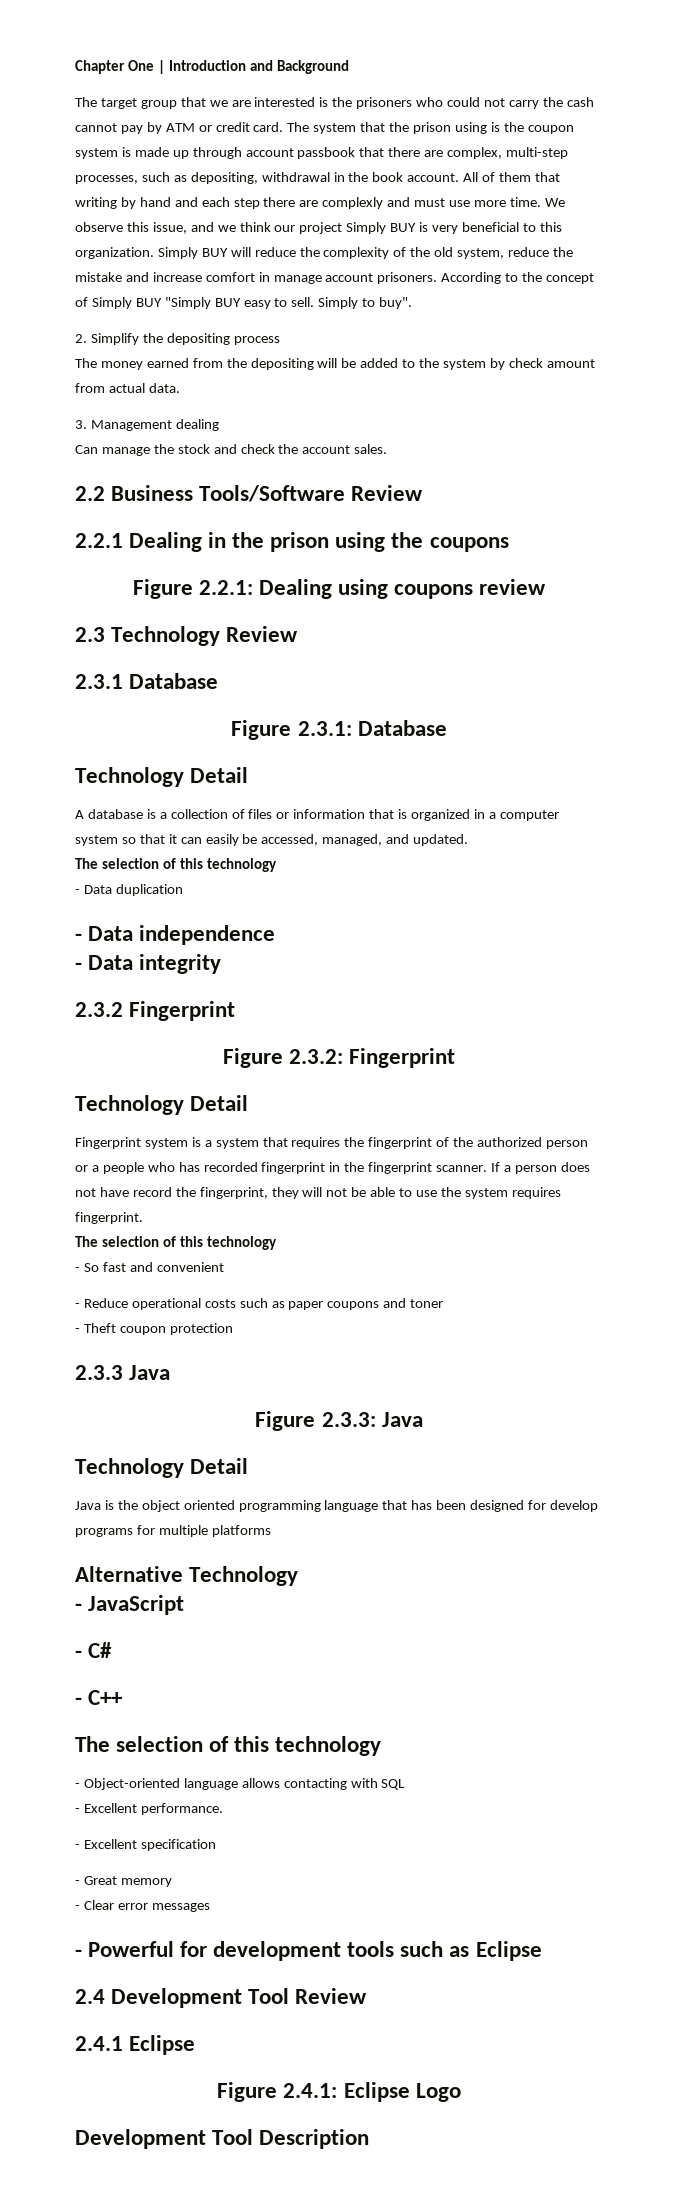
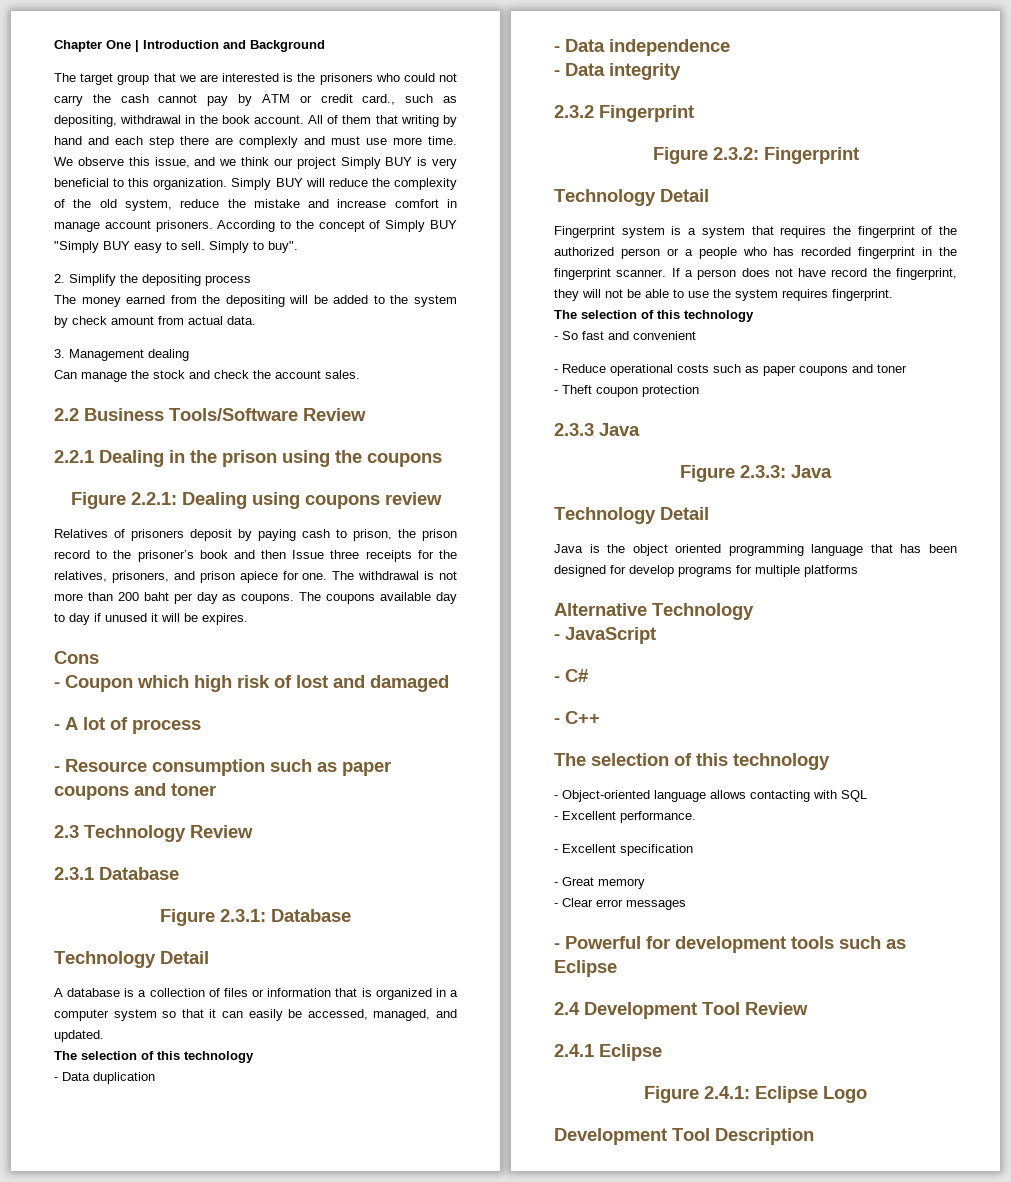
[253,122,574,134] [75,147,569,159] [75,175,138,184] card. The system that the prison using is the coupon system is made up through account passbook that there are complex, multi-step processes, -> [362,94,396,105] card.,
(547, 587) none -> [54,529,457,541] [54,550,458,562] [54,571,457,583] [54,592,458,604] [54,613,248,625] [54,651,99,664] [54,675,449,692] [54,717,201,734] [54,759,391,776] [54,783,216,800] // Relatives of prisoners deposit by paying cash to prison, the prison record to the prisoner’s book and then Issue three receipts for the relatives, prisoners, and prison apiece for one. The withdrawal is not more than 200 baht per day as coupons. The coupons available day to day if unused it will be expires. // Cons // - Coupon which high risk of lost and damaged // - A lot of process // - Resource consumption such as paper coupons and toner

